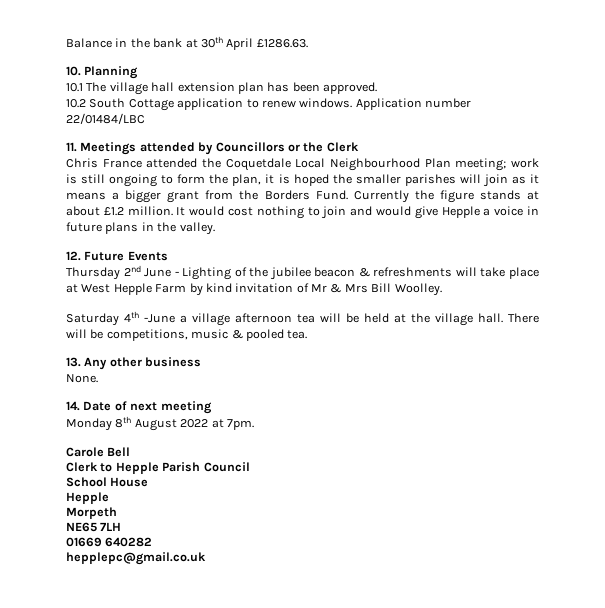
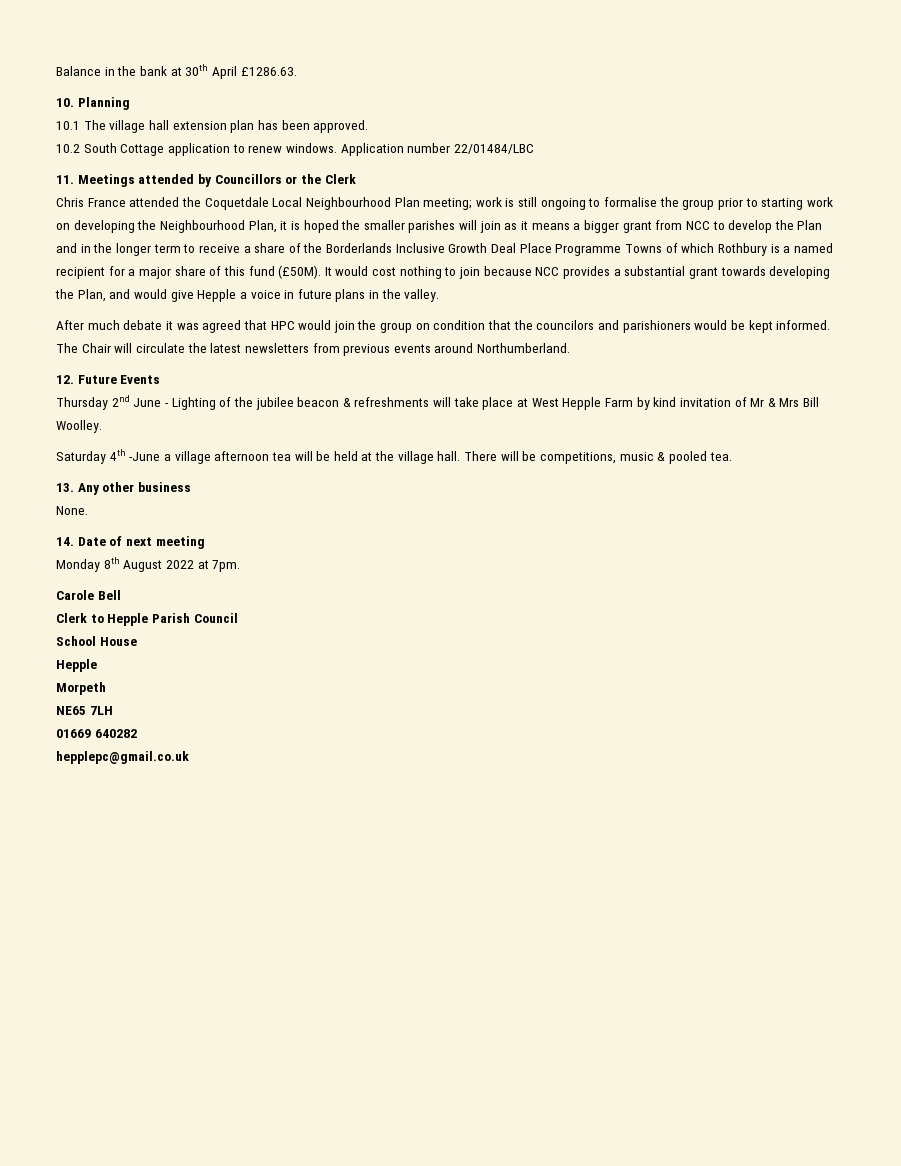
[177,174,262,186] form the plan, -> [604,197,833,210] [56,220,277,233] formalise the group prior to starting work on developing the Neighbourhood Plan,
[239,190,539,203] [66,206,173,216] the Borders Fund. Currently the figure stands at about £1.2 million. -> [685,220,823,233] [56,243,833,256] [56,265,322,279] NCC to develop the Plan and in the longer term to receive a share of the Borderlands Inclusive Growth Deal Place Programme Towns of which Rothbury is a named recipient for a major share of this fund (£50M).
(347, 212) none -> [483,266,831,279] [55,289,106,302] because NCC provides a substantial grant towards developing the Plan,
(215, 228) none -> [56,320,831,333] [56,343,571,356] // After much debate it was agreed that HPC would join the group on condition that the councilors and parishioners would be kept informed. The Chair will circulate the latest newsletters from previous events around Northumberland.

